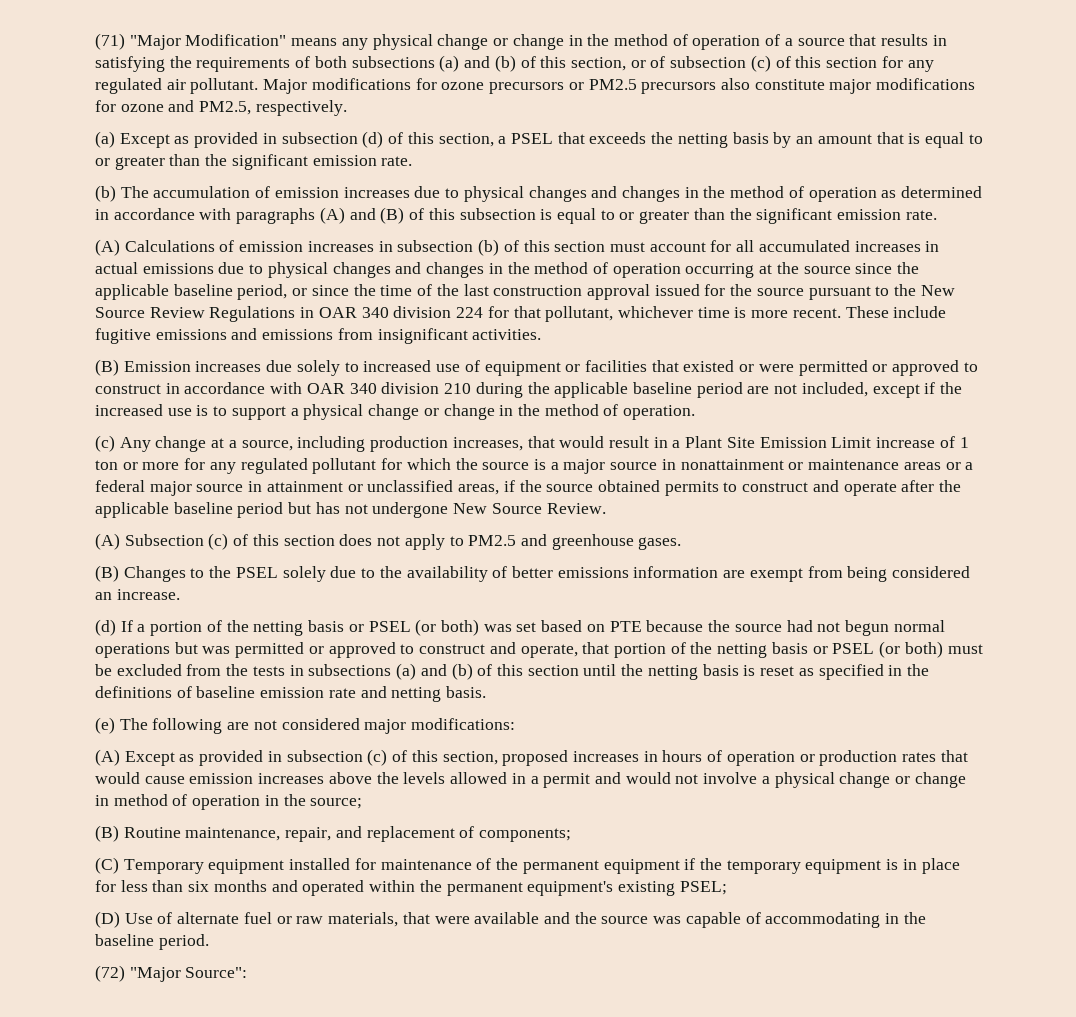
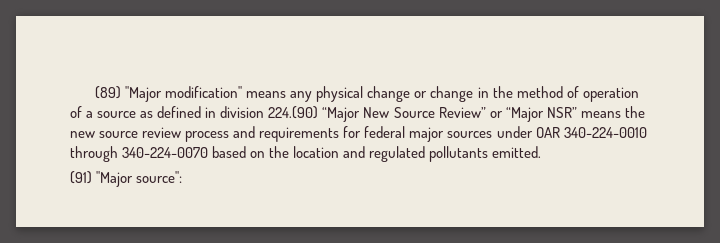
[95,33,287,50] (71) "Major Modification" -> [95,86,243,102] (89) "Major modification"
[849,34,947,46] [95,55,934,72] [95,78,976,94] [95,100,347,116] [95,131,983,148] [95,154,413,170] [95,185,983,202] [95,207,937,224] [95,239,940,256] [95,262,920,278] [95,284,955,300] [95,306,947,322] [95,328,542,344] [95,359,978,376] [95,382,963,398] [95,404,696,420] [95,435,969,452] [95,458,974,474] [95,480,962,496] [95,502,606,518] [95,533,682,550] [95,565,971,582] [95,589,180,600] [95,619,945,636] [95,641,983,658] [95,663,929,680] [95,686,487,702] [95,717,516,734] [95,749,968,766] [95,772,966,788] [95,794,363,810] [95,825,572,842] [95,857,960,874] [95,880,727,896] [95,911,926,928] [95,934,209,950] [95,965,248,982] that results in satisfying the requirements of both subsections (a) and (b) of this section, or of subsection (c) of this section for any regulated air pollutant. Major modifications for ozone precursors or PM2.5 precursors also constitute major modifications for ozone and PM2.5, respectively. // (a) Except as provided in subsection (d) of this section, a PSEL that exceeds the netting basis by an amount that is equal to or greater than the significant emission rate. // (b) The accumulation of emission increases due to physical changes and changes in the method of operation as determined in accordance with paragraphs (A) and (B) of this subsection is equal to or greater than the significant emission rate. // (A) Calculations of emission increases in subsection (b) of this section must account for all accumulated increases in actual emissions due to physical changes and changes in the method of operation occurring at the source since the applicable baseline period, or since the time of the last construction approval issued for the source pursuant to the New Source Review Regulations in OAR 340 division 224 for that pollutant, whichever time is more recent. These include fugitive emissions and emissions from insignificant activities. // (B) Emission increases due solely to increased use of equipment or facilities that existed or were permitted or approved to construct in accordance with OAR 340 division 210 during the applicable baseline period are not included, except if the increased use is to support a physical change or change in the method of operation. // (c) Any change at a source, including production increases, that would result in a Plant Site Emission Limit increase of 1 ton or more for any regulated pollutant for which the source is a major source in nonattainment or maintenance areas or a federal major source in attainment or unclassified areas, if the source obtained permits to construct and operate after the applicable baseline period but has not undergone New Source Review. // (A) Subsection (c) of this section does not apply to PM2.5 and greenhouse gases. // (B) Changes to the PSEL solely due to the availability of better emissions information are exempt from being considered an increase. // (d) If a portion of the netting basis or PSEL (or both) was set based on PTE because the source had not begun normal operations but was permitted or approved to construct and operate, that portion of the netting basis or PSEL (or both) must be excluded from the tests in subsections (a) and (b) of this section until the netting basis is reset as specified in the definitions of baseline emission rate and netting basis. // (e) The following are not considered major modifications: // (A) Except as provided in subsection (c) of this section, proposed increases in hours of operation or production rates that would cause emission increases above the levels allowed in a permit and would not involve a physical change or change in method of operation in the source; // (B) Routine maintenance, repair, and replacement of components; // (C) Temporary equipment installed for maintenance of the permanent equipment if the temporary equipment is in place for less than six months and operated within the permanent equipment's existing PSEL; // (D) Use of alternate fuel or raw materials, that were available and the source was capable of accommodating in the baseline period. // (72) "Major Source": -> [140,106,645,122] [70,126,647,142] [70,146,542,162] [70,171,183,187] as defined in division 224.(90) “Major New Source Review” or “Major NSR” means the new source review process and requirements for federal major sources under OAR 340-224-0010 through 340-224-0070 based on the location and regulated pollutants emitted. // (91) "Major source":

